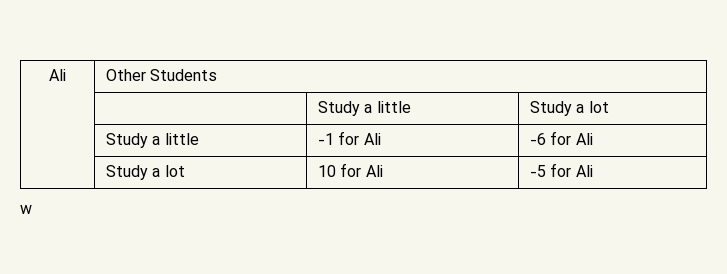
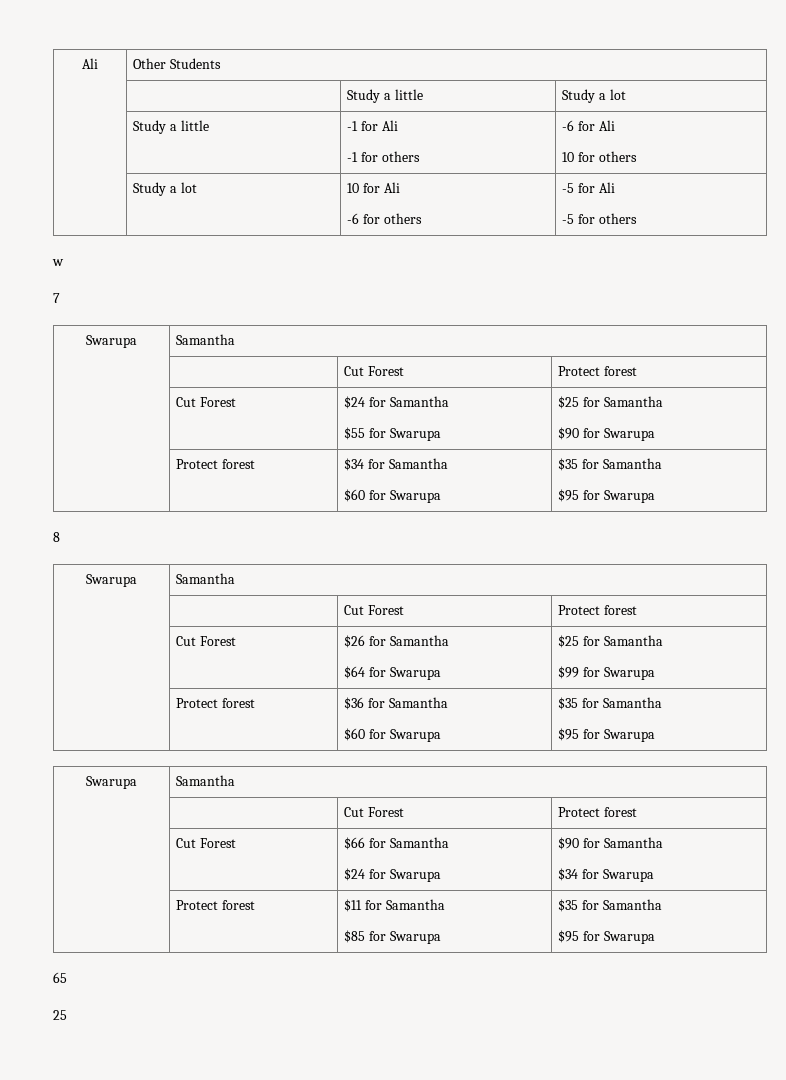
(381, 139) none -> [347,151,420,162] // -1 for others
(593, 139) none -> [562,151,637,162] // 10 for others
(383, 171) none -> [347,213,422,224] // -6 for others
[20,205,32,214] // w -> [562,213,637,224] [52,259,64,266] [53,293,60,303] [86,335,137,348] [176,334,236,345] [344,366,405,376] [558,366,638,376] [176,397,237,407] [344,396,449,409] [344,427,441,441] [558,396,663,409] [558,427,655,441] [176,459,256,469] [344,458,448,471] [344,489,441,503] [558,458,662,471] [558,489,655,503] [53,532,60,542] [86,574,137,587] [176,573,236,584] [344,605,405,615] [558,605,638,615] [176,636,237,646] [344,635,449,648] [344,666,441,680] [558,635,663,648] [558,666,655,680] [176,698,256,708] [344,697,448,710] [344,728,441,742] [558,697,662,710] [558,728,655,742] [86,776,137,789] [176,775,236,786] [344,807,405,817] [558,807,638,817] [176,838,237,848] [344,837,449,850] [344,868,441,882] [558,837,663,850] [558,868,654,882] [176,900,256,910] [344,899,445,912] [344,930,441,944] [558,899,662,912] [558,930,655,944] [53,972,67,983] [53,1010,67,1020] // -5 for others // w // 7 // Swarupa | Samantha // | | Cut Forest | Protect forest // | Cut Forest | $24 for Samantha // $55 for Swarupa | $25 for Samantha // $90 for Swarupa // | Protect forest | $34 for Samantha // $60 for Swarupa | $35 for Samantha // $95 for Swarupa // 8 // Swarupa | Samantha // | | Cut Forest | Protect forest // | Cut Forest | $26 for Samantha // $64 for Swarupa | $25 for Samantha // $99 for Swarupa // | Protect forest | $36 for Samantha // $60 for Swarupa | $35 for Samantha // $95 for Swarupa // Swarupa | Samantha // | | Cut Forest | Protect forest // | Cut Forest | $66 for Samantha // $24 for Swarupa | $90 for Samantha // $34 for Swarupa // | Protect forest | $11 for Samantha // $85 for Swarupa | $35 for Samantha // $95 for Swarupa // 65 // 25

